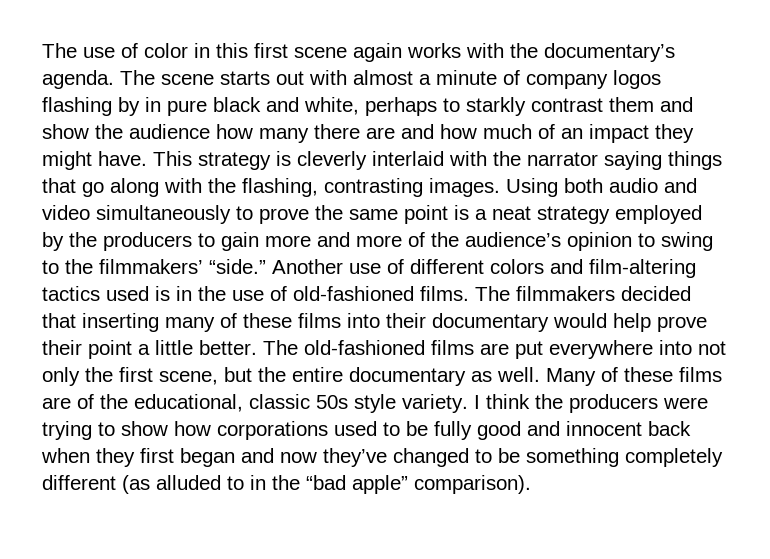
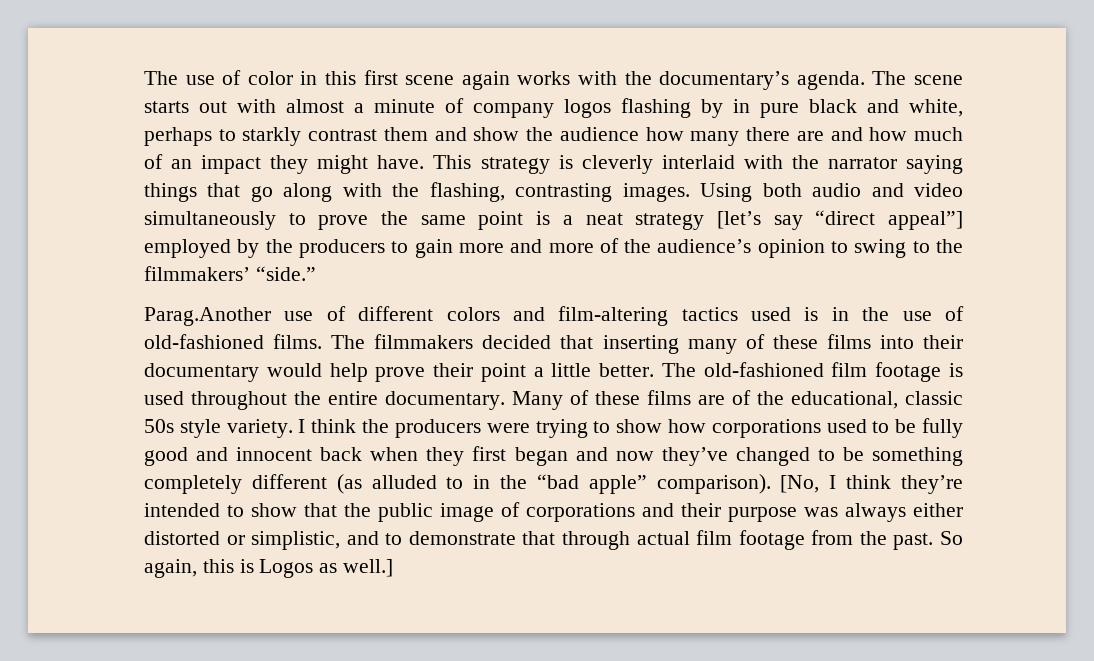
(610, 215) none -> [716,210,963,230] [let’s say “direct appeal”]
[272,259,343,274] Another -> [144,307,271,326] // Parag.Another
[431,340,726,359] [42,367,540,386] films are put everywhere into not only the first scene, but the entire documentary as well. -> [831,362,963,382] [144,391,505,410] film footage is used throughout the entire documentary.
(531, 484) none -> [780,475,963,494] [144,502,963,522] [144,530,963,550] [144,559,394,578] [No, I think they’re intended to show that the public image of corporations and their purpose was always either distorted or simplistic, and to demonstrate that through actual film footage from the past. So again, this is Logos as well.]

